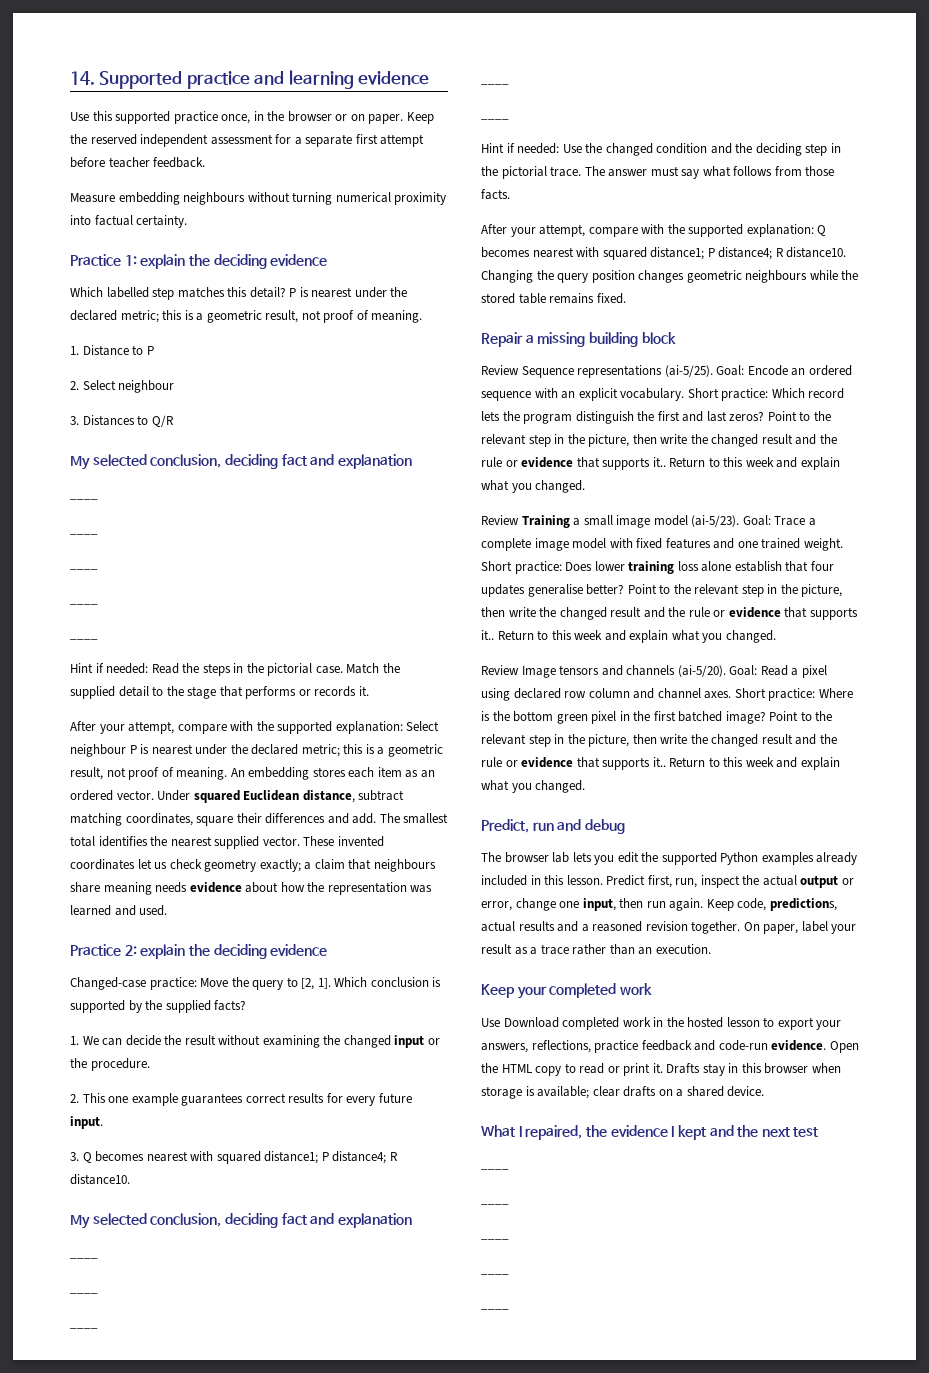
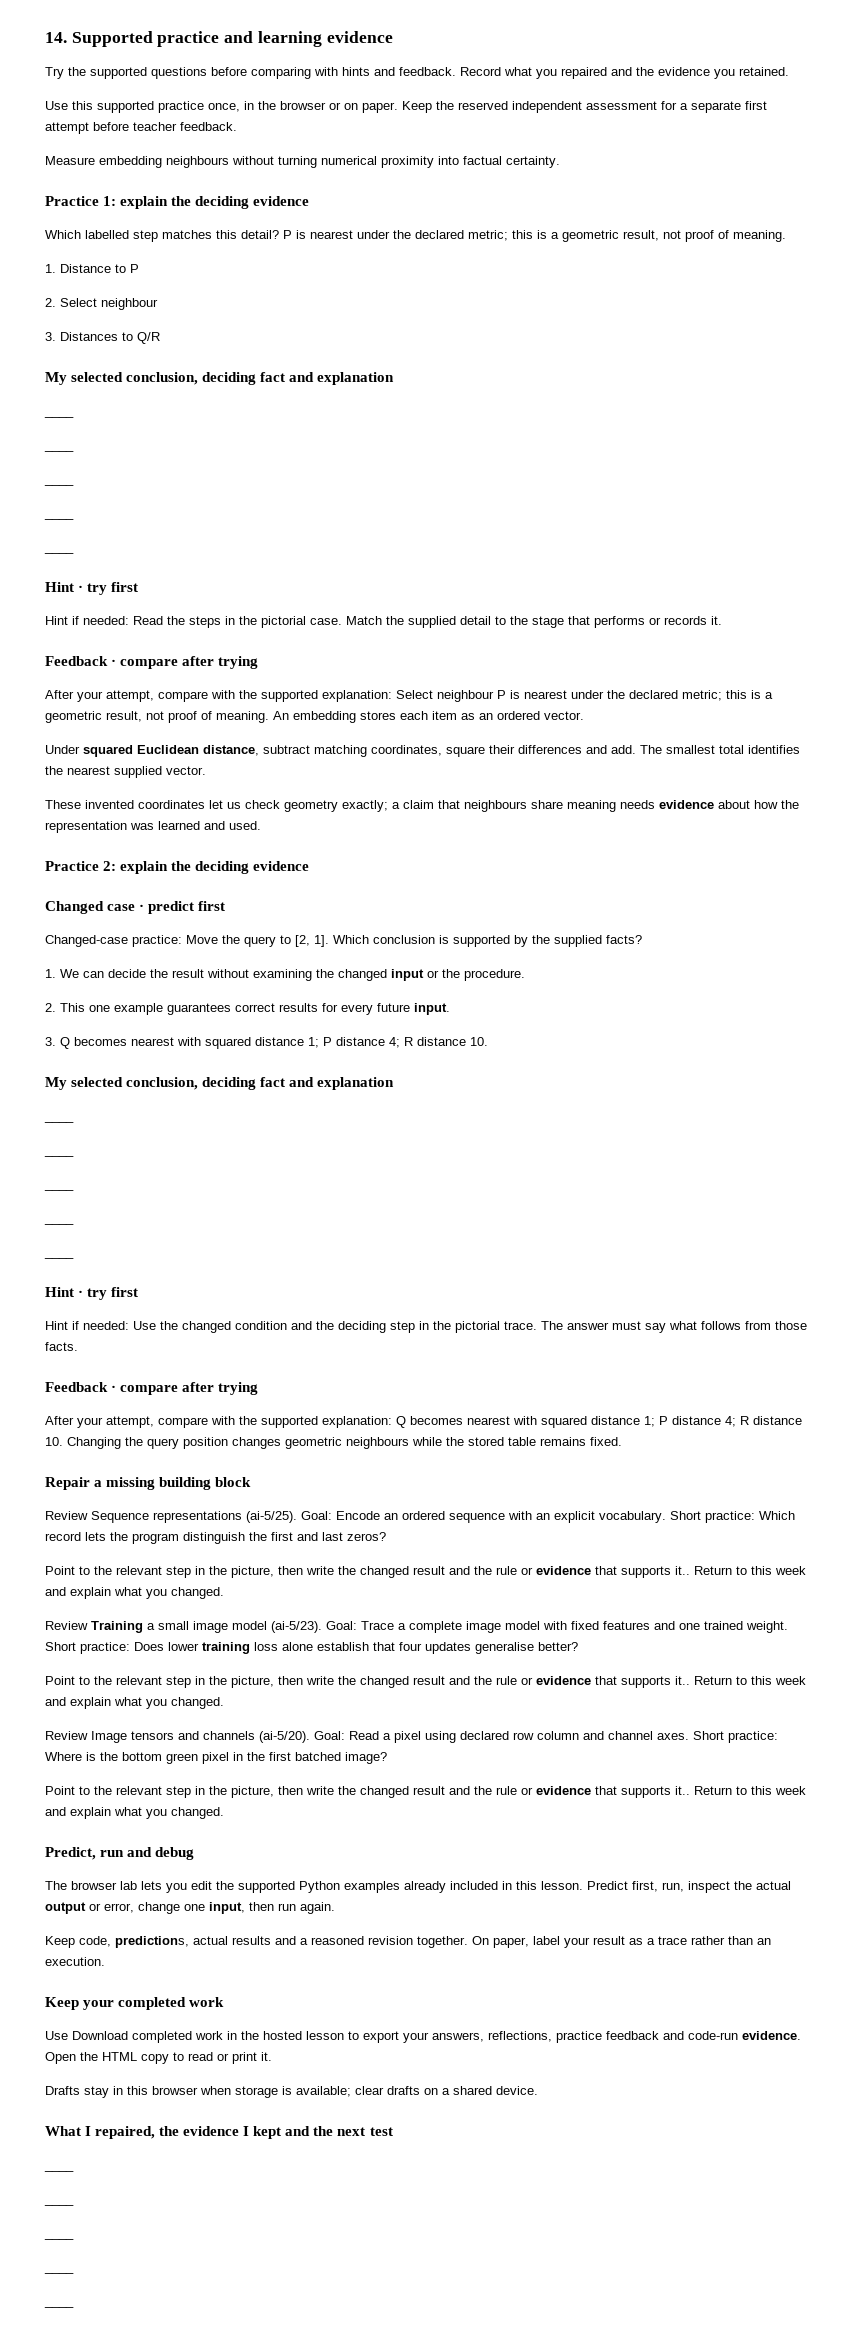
(430, 78) none -> [45,67,789,79] // Try the supported questions before comparing with hints and feedback. Record what you repaired and the evidence you retained.
(98, 639) none -> [45,582,139,595] // Hint · try first
(369, 691) none -> [45,656,259,669] // Feedback · compare after trying
(154, 795) none -> (584, 715) //
(300, 841) none -> (206, 770) //
(328, 950) none -> [45,901,226,914] // Changed case · predict first
[264,1151,398,1164] [70,1174,130,1185] distance1; P distance4; R distance10. -> [255,1037,488,1048] distance 1; P distance 4; R distance 10.
(509, 119) none -> [45,1287,139,1300] // Hint · try first
(510, 194) none -> [45,1382,259,1395] // Feedback · compare after trying
[650,247,847,260] distance1; P distance4; R distance10. -> [591,1416,802,1427] [45,1437,63,1446] distance 1; P distance 4; R distance 10.
(765, 416) none -> (386, 1536) //
(625, 589) none -> (578, 1646) //
(766, 717) none -> (387, 1758) //
(704, 904) none -> (335, 1908) //
(663, 1068) none -> (272, 2056) //

